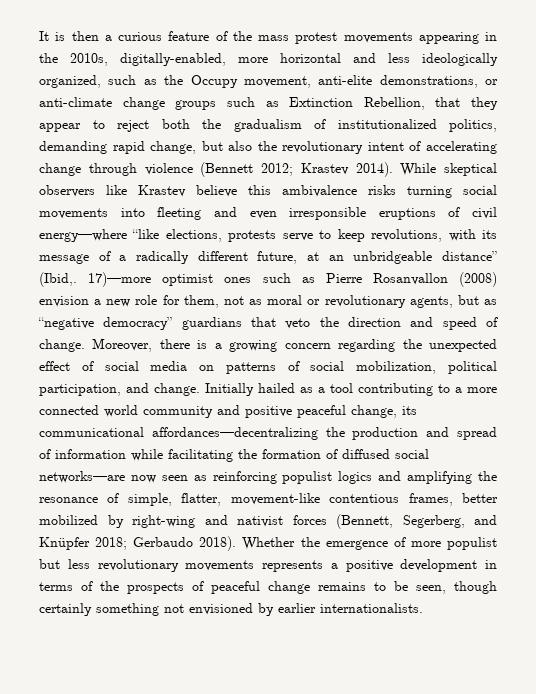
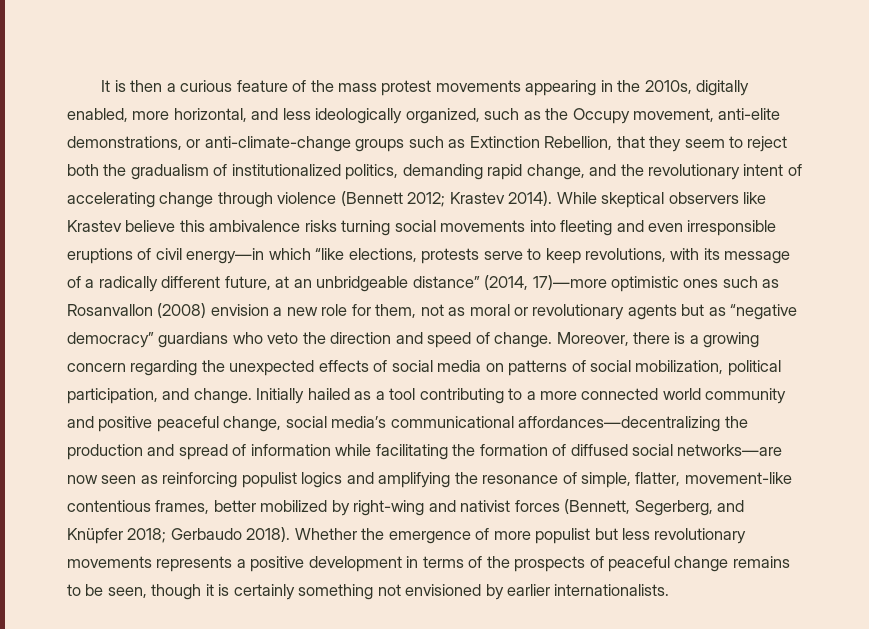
[120,53,341,66] digitally-enabled, more horizontal -> [696,80,750,96] [67,108,247,122] digitally enabled, more horizontal,
[39,97,165,110] anti-climate change -> [204,136,351,152] anti-climate-change
[39,123,81,132] appear -> [684,139,725,148] seem
[201,141,253,151] but also -> [589,164,617,176] and
[39,229,127,242] energy—where -> [186,248,311,264] energy—in which
[39,272,214,287] (Ibid,. 17)—more optimist -> [484,275,680,292] (2014, 17)—more optimistic
[325,273,362,283] Pierre -> (780, 283) none
[409,296,453,308] agents, -> [627,304,677,320] agents
[251,317,276,327] that -> [232,332,263,344] who
[39,361,70,371] effect -> [318,360,369,372] effects
[402,406,417,415] its -> [285,416,387,428] social media’s
(497, 587) none -> [205,584,230,596] it is

